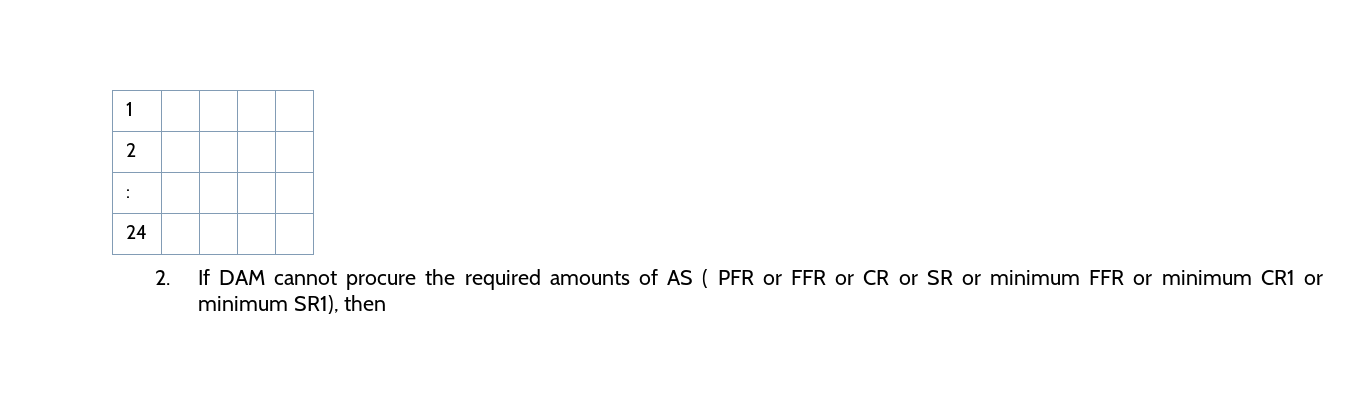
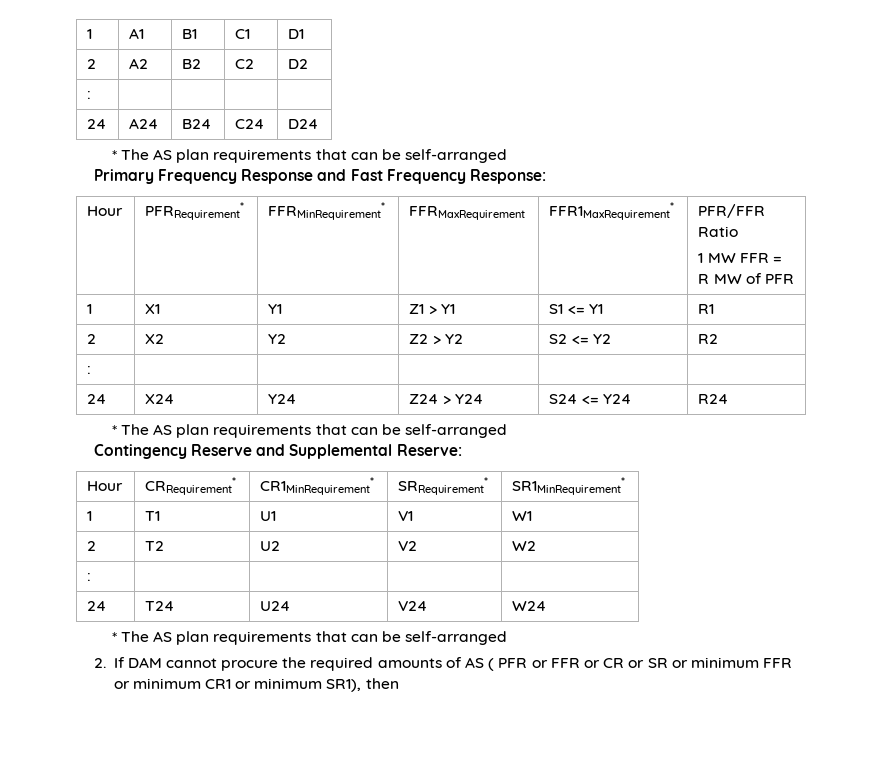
[125,102,133,116] [125,143,136,157] [125,189,130,198] [125,225,147,239] 1 | | | | // 2 | | | | // : | | | | // 24 | | | | -> [87,29,93,39] [129,28,145,39] [182,29,198,39] [235,29,251,39] [288,29,305,39] [87,59,97,69] [129,58,149,69] [182,59,202,69] [235,59,255,69] [288,59,309,69] [87,91,92,99] [87,119,107,129] [129,118,159,129] [182,119,212,129] [235,119,265,129] [288,119,319,129] [111,149,508,163] [93,169,546,184] [87,206,124,216] [145,202,245,220] [268,202,386,220] [409,206,526,220] [549,202,675,220] [698,204,766,218] [698,226,739,237] [698,253,783,263] [698,273,795,284] [87,304,93,314] [145,304,161,314] [268,304,283,314] [409,304,455,314] [549,304,603,314] [698,304,715,314] [87,334,97,344] [145,334,165,344] [268,334,287,344] [409,334,463,344] [549,334,611,344] [698,334,719,344] [87,366,92,374] [87,394,107,404] [145,394,175,404] [268,394,297,404] [409,394,483,404] [549,394,631,404] [698,394,729,404] [111,424,508,438] [93,444,462,459] [87,481,124,491] [145,477,237,495] [260,477,375,495] [398,477,489,495] [512,477,626,495] [87,511,93,521] [145,511,161,521] [260,511,277,521] [398,511,414,521] [512,511,533,521] [87,541,97,551] [145,541,165,551] [260,541,281,551] [398,541,418,551] [512,541,537,551] [87,573,92,581] [87,601,107,611] [145,601,175,611] [260,601,291,611] [398,601,428,611] [512,601,547,611] [111,631,508,645] 1 | A1 | B1 | C1 | D1 // 2 | A2 | B2 | C2 | D2 // : | | | | // 24 | A24 | B24 | C24 | D24 // * The AS plan requirements that can be self-arranged // Primary Frequency Response and Fast Frequency Response: // Hour | PFRRequirement* | FFRMinRequirement* | FFRMaxRequirement | FFR1MaxRequirement* | PFR/FFR Ratio // 1 MW FFR = R MW of PFR // 1 | X1 | Y1 | Z1 > Y1 | S1 <= Y1 | R1 // 2 | X2 | Y2 | Z2 > Y2 | S2 <= Y2 | R2 // : | | | | | // 24 | X24 | Y24 | Z24 > Y24 | S24 <= Y24 | R24 // * The AS plan requirements that can be self-arranged // Contingency Reserve and Supplemental Reserve: // Hour | CRRequirement* | CR1MinRequirement* | SRRequirement* | SR1MinRequirement* // 1 | T1 | U1 | V1 | W1 // 2 | T2 | U2 | V2 | W2 // : | | | | // 24 | T24 | U24 | V24 | W24 // * The AS plan requirements that can be self-arranged

